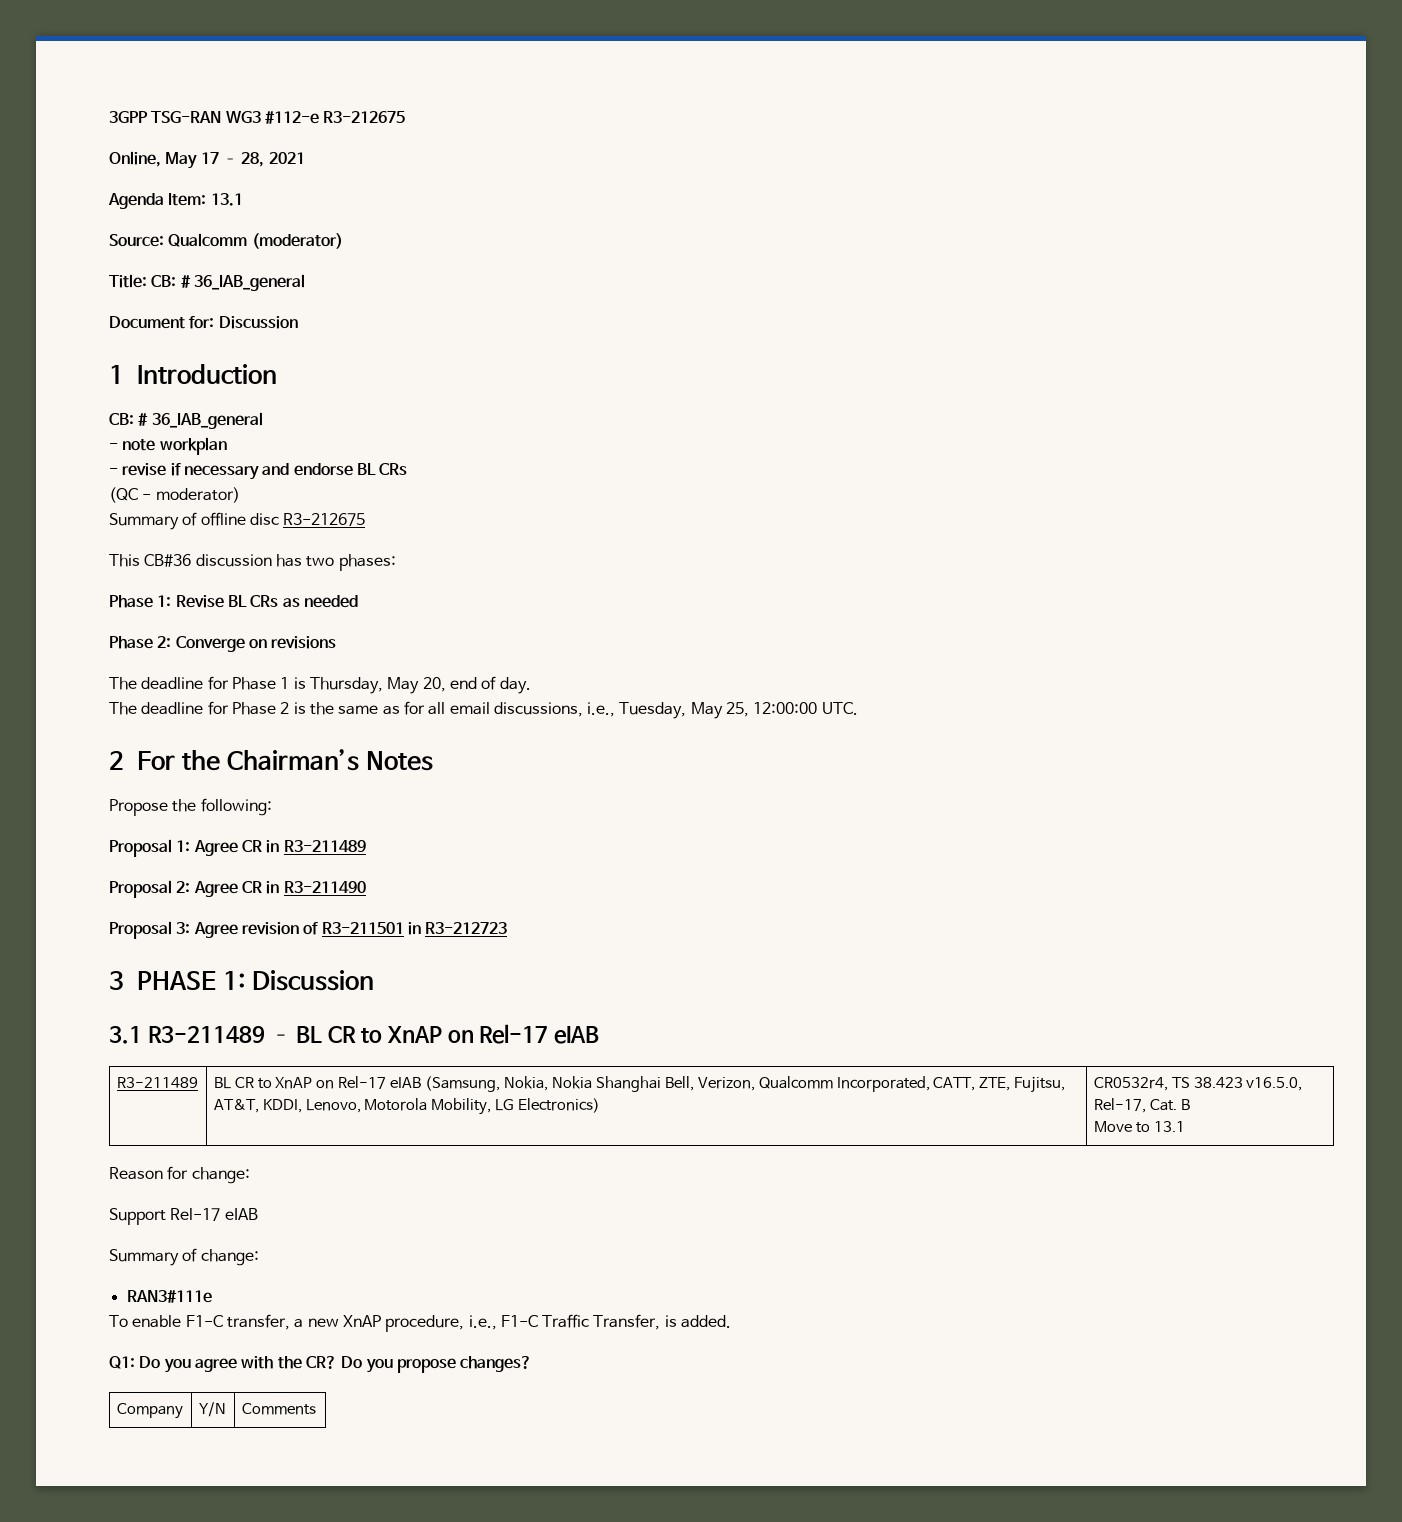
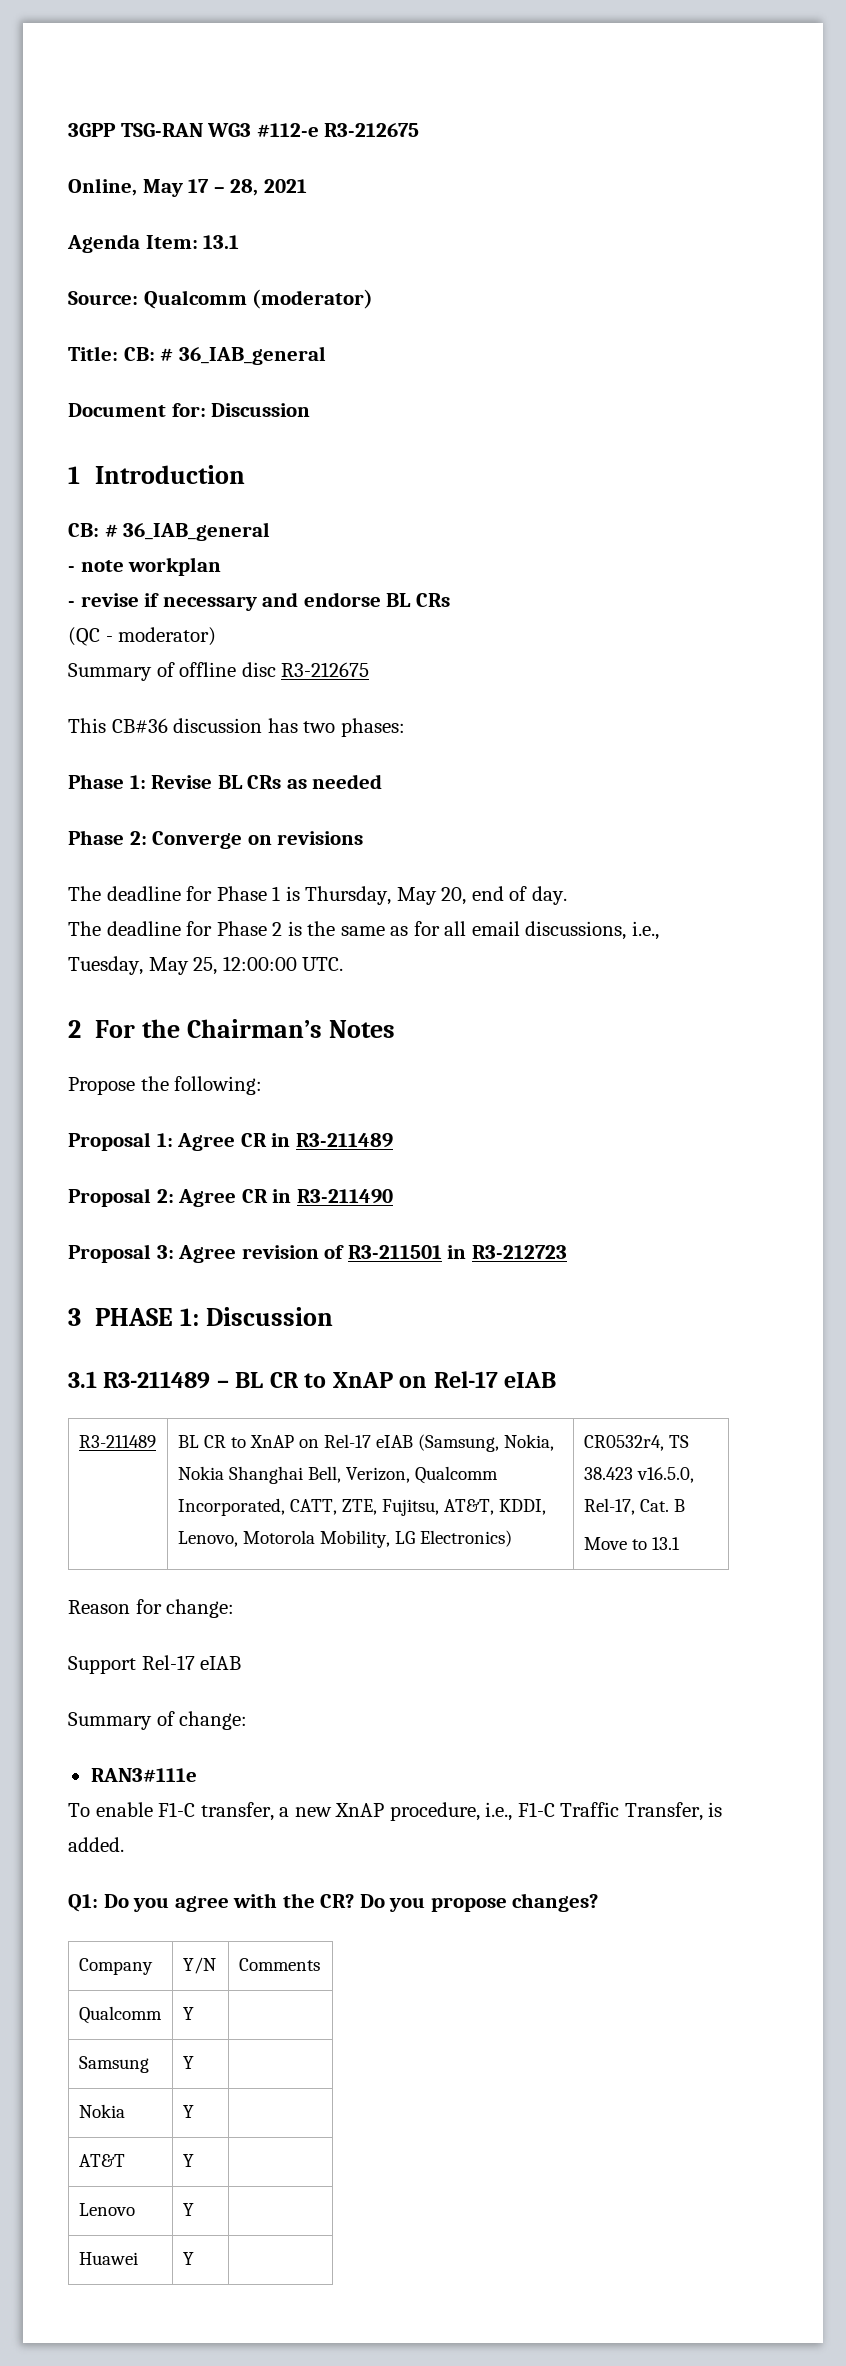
(316, 1409) none -> [78,2006,162,2024] [182,2007,194,2020] [78,2056,149,2073] [182,2056,194,2069] [78,2104,125,2118] [182,2105,194,2118] [78,2154,125,2167] [182,2154,194,2167] [78,2203,135,2216] [182,2203,194,2216] [78,2252,138,2265] [182,2252,194,2265] // Qualcomm | Y | // Samsung | Y | // Nokia | Y | // AT&T | Y | // Lenovo | Y | // Huawei | Y |

